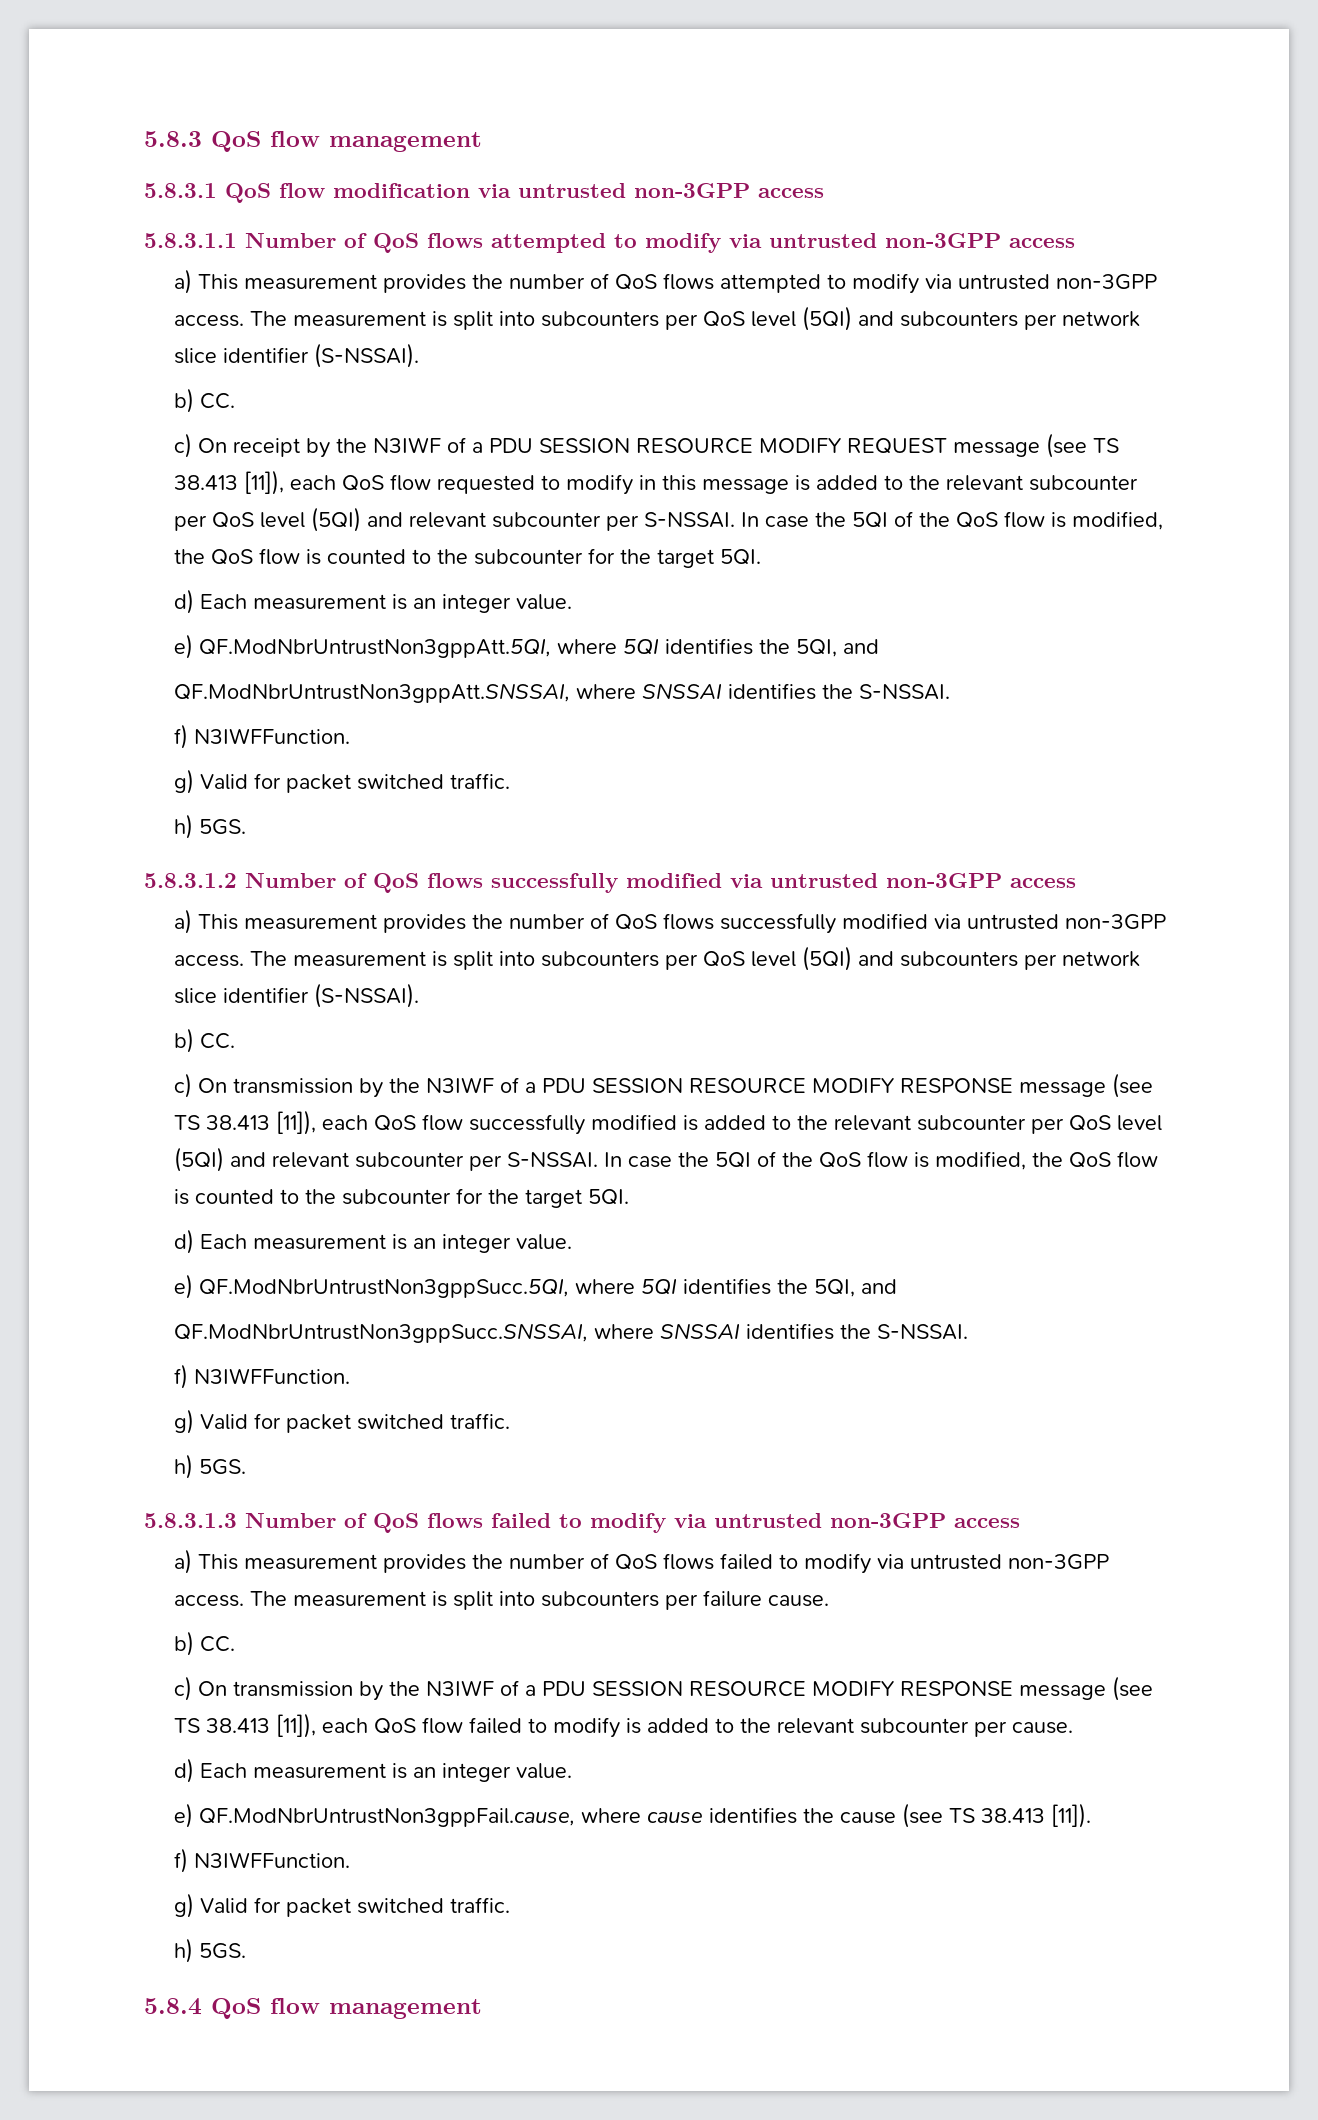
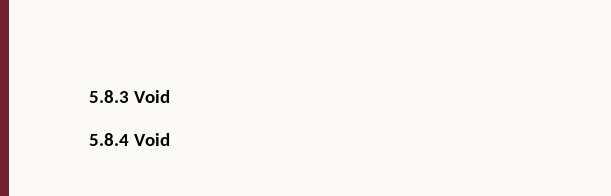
[211,131,482,152] [144,183,824,203] [144,233,1075,253] [174,269,1158,294] [174,306,1141,331] [174,343,420,368] [174,388,236,413] [174,433,1120,458] [174,470,1139,495] [174,507,1164,532] [174,548,762,568] [174,589,573,614] [174,634,880,659] [174,683,951,703] [174,724,351,749] [174,769,511,794] [174,814,247,839] [144,873,1076,893] [174,909,1167,934] [174,946,1141,971] [174,983,420,1008] [174,1028,236,1053] [174,1073,1154,1098] [174,1110,1163,1135] [174,1147,1159,1172] [174,1188,630,1208] [174,1229,573,1254] [174,1274,898,1299] [174,1323,969,1343] [174,1364,351,1389] [174,1409,511,1434] [174,1454,247,1479] [144,1513,1020,1533] [174,1549,1110,1574] [174,1590,830,1610] [174,1631,236,1656] [174,1676,1154,1701] [174,1713,1074,1738] [174,1758,573,1783] [174,1803,1092,1828] [174,1848,351,1873] [174,1893,511,1918] [174,1938,247,1963] [144,1998,482,2019] QoS flow management // 5.8.3.1 QoS flow modification via untrusted non-3GPP access // 5.8.3.1.1 Number of QoS flows attempted to modify via untrusted non-3GPP access // a) This measurement provides the number of QoS flows attempted to modify via untrusted non-3GPP access. The measurement is split into subcounters per QoS level (5QI) and subcounters per network slice identifier (S-NSSAI). // b) CC. // c) On receipt by the N3IWF of a PDU SESSION RESOURCE MODIFY REQUEST message (see TS 38.413 [11]), each QoS flow requested to modify in this message is added to the relevant subcounter per QoS level (5QI) and relevant subcounter per S-NSSAI. In case the 5QI of the QoS flow is modified, the QoS flow is counted to the subcounter for the target 5QI. // d) Each measurement is an integer value. // e) QF.ModNbrUntrustNon3gppAtt.5QI, where 5QI identifies the 5QI, and // QF.ModNbrUntrustNon3gppAtt.SNSSAI, where SNSSAI identifies the S-NSSAI. // f) N3IWFFunction. // g) Valid for packet switched traffic. // h) 5GS. // 5.8.3.1.2 Number of QoS flows successfully modified via untrusted non-3GPP access // a) This measurement provides the number of QoS flows successfully modified via untrusted non-3GPP access. The measurement is split into subcounters per QoS level (5QI) and subcounters per network slice identifier (S-NSSAI). // b) CC. // c) On transmission by the N3IWF of a PDU SESSION RESOURCE MODIFY RESPONSE message (see TS 38.413 [11]), each QoS flow successfully modified is added to the relevant subcounter per QoS level (5QI) and relevant subcounter per S-NSSAI. In case the 5QI of the QoS flow is modified, the QoS flow is counted to the subcounter for the target 5QI. // d) Each measurement is an integer value. // e) QF.ModNbrUntrustNon3gppSucc.5QI, where 5QI identifies the 5QI, and // QF.ModNbrUntrustNon3gppSucc.SNSSAI, where SNSSAI identifies the S-NSSAI. // f) N3IWFFunction. // g) Valid for packet switched traffic. // h) 5GS. // 5.8.3.1.3 Number of QoS flows failed to modify via untrusted non-3GPP access // a) This measurement provides the number of QoS flows failed to modify via untrusted non-3GPP access. The measurement is split into subcounters per failure cause. // b) CC. // c) On transmission by the N3IWF of a PDU SESSION RESOURCE MODIFY RESPONSE message (see TS 38.413 [11]), each QoS flow failed to modify is added to the relevant subcounter per cause. // d) Each measurement is an integer value. // e) QF.ModNbrUntrustNon3gppFail.cause, where cause identifies the cause (see TS 38.413 [11]). // f) N3IWFFunction. // g) Valid for packet switched traffic. // h) 5GS. // 5.8.4 QoS flow management -> [134,90,171,103] [89,133,171,146] Void // 5.8.4 Void

